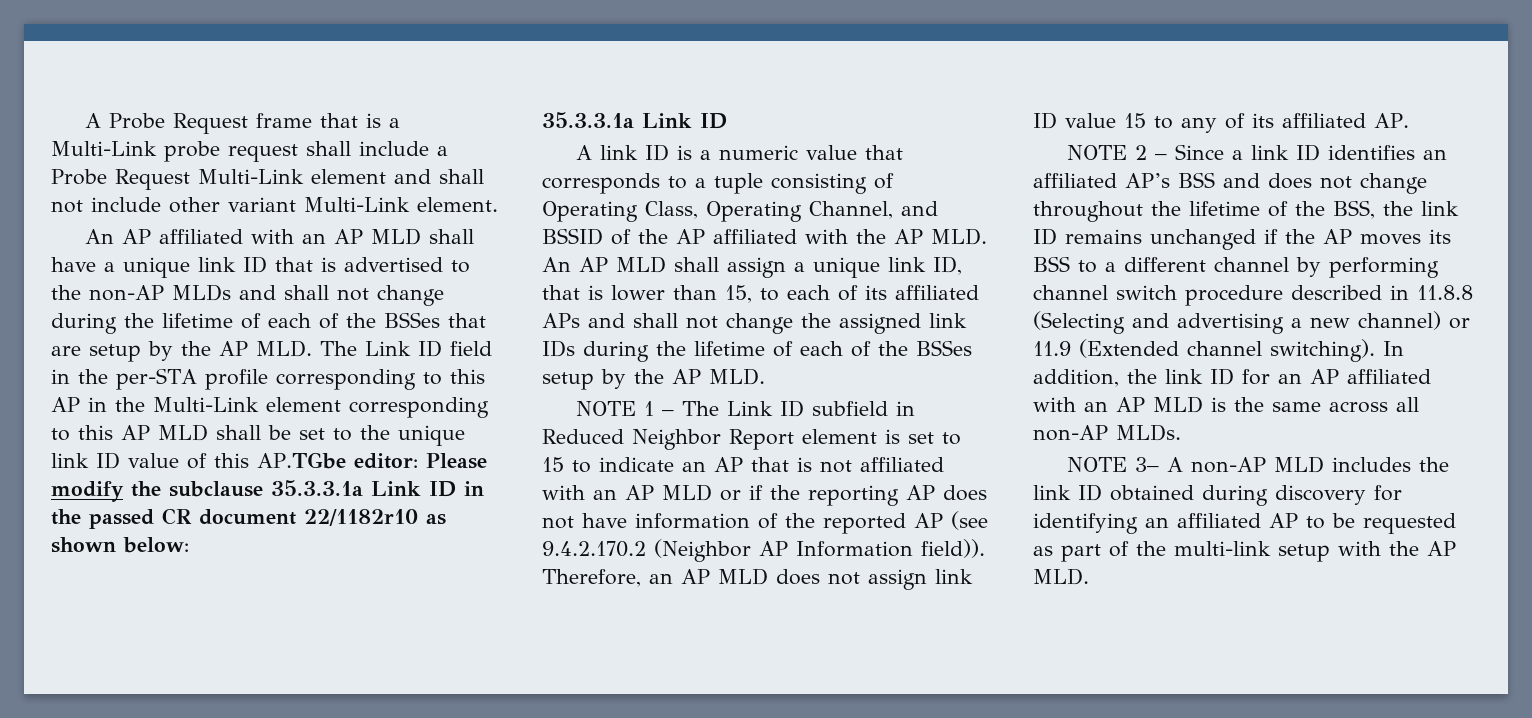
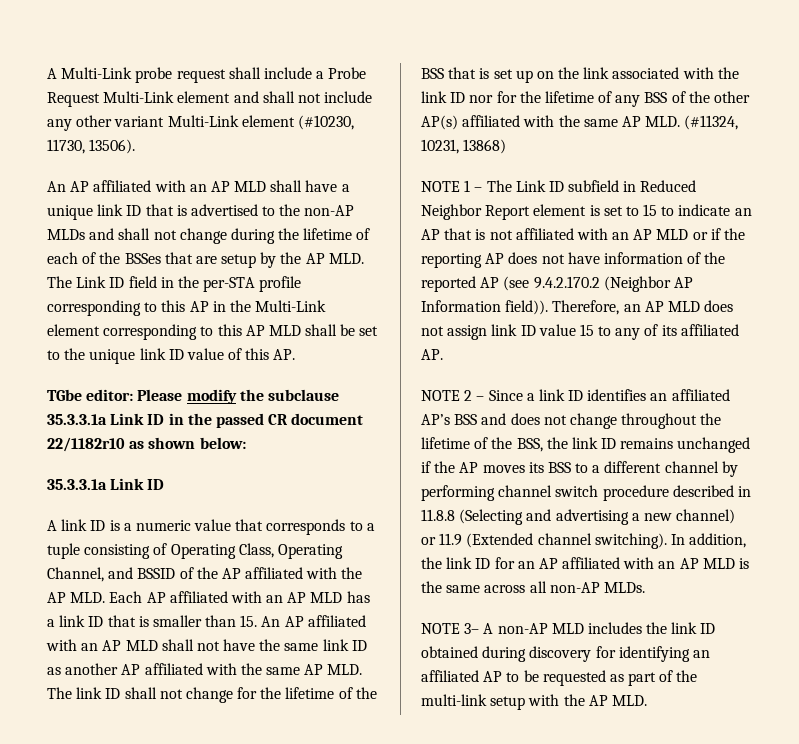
[85,113,401,134] A Probe Request frame that is a -> [47,68,57,79] A
(161, 204) none -> [47,119,72,131] any
[417,197,498,212] element. -> [241,115,354,130] [47,139,136,154] element (#10230, 11730, 13506).
[257,452,346,469] AP.TGbe -> [273,349,296,360] [47,389,82,401] AP. // TGbe
[542,256,962,278] [542,285,979,303] [542,313,967,334] [542,340,972,362] [542,368,765,390] An AP MLD shall assign a unique link ID, that is lower than 15, to each of its affiliated APs and shall not change the assigned link IDs during the lifetime of each of the BSSes setup by the AP MLD. -> [109,591,370,603] [47,615,366,627] [46,639,367,651] [47,663,363,675] [47,687,377,703] [421,67,739,83] [421,91,751,107] [421,115,739,130] [421,139,507,154] Each AP affiliated with an AP MLD has a link ID that is smaller than 15. An AP affiliated with an AP MLD shall not have the same link ID as another AP affiliated with the same AP MLD. The link ID shall not change for the lifetime of the BSS that is set up on the link associated with the link ID nor for the lifetime of any BSS of the other AP(s) affiliated with the same AP MLD. (#11324, 10231, 13868)

